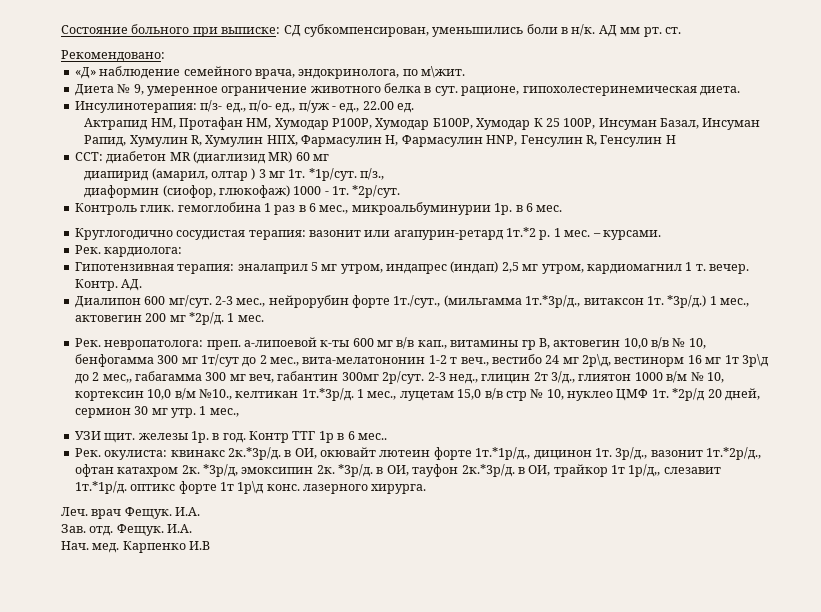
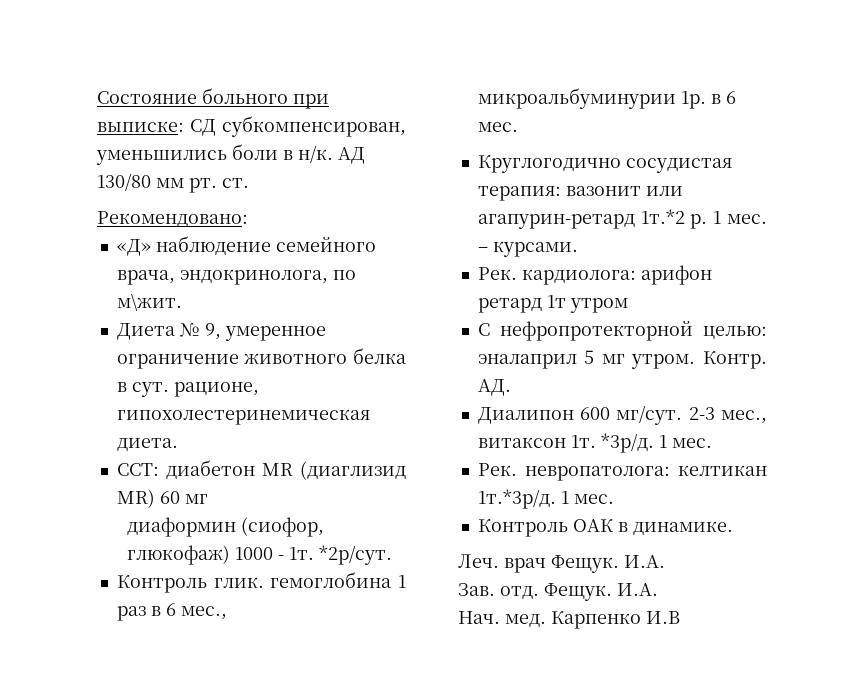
(617, 31) none -> [97,173,151,191] 130/80
[74,100,415,113] [84,117,761,130] [84,135,676,147] // Инсулинотерапия: п/з- ед., п/о- ед., п/уж - ед., 22.00 ед. // Актрапид НМ, Протафан НМ, Хумодар Р100Р, Хумодар Б100Р, Хумодар К 25 100Р, Инсуман Базал, Инсуман Рапид, Хумулин R, Хумулин НПХ, Фармасулин Н, Фармасулин НNР, Генсулин R, Генсулин Н -> (178, 444) none
[84,168,385,181] // диапирид (амарил, олтар ) 3 мг 1т. *1р/сут. п/з., -> (208, 499) none
[74,261,749,274] // Гипотензивная терапия: эналаприл 5 мг утром, индапрес (индап) 2,5 мг утром, кардиомагнил 1 т. вечер. -> [640,265,712,285] [477,295,628,313] [477,321,767,341] [477,350,696,369] арифон ретард 1т утром // С нефропротекторной целью: эналаприл 5 мг утром.
[268,295,749,308] [74,312,264,325] [74,337,706,350] [74,354,769,367] [74,371,724,384] [74,388,760,401] [74,406,239,418] [74,431,387,443] [74,447,761,460] [74,464,721,477] [74,481,427,494] нейрорубин форте 1т./сут., (мильгамма 1т.*3р/д., витаксон 1т. *3р/д.) 1 мес., актовегин 200 мг *2р/д. 1 мес. // Рек. невропатолога: преп. а-липоевой к-ты 600 мг в/в кап., витамины гр В, актовегин 10,0 в/в № 10, бенфогамма 300 мг 1т/сут до 2 мес., вита-мелатононин 1-2 т веч., вестибо 24 мг 2р\д, вестинорм 16 мг 1т 3р\д до 2 мес,, габагамма 300 мг веч, габантин 300мг 2р/сут. 2-3 нед., глицин 2т 3/д., глиятон 1000 в/м № 10, кортексин 10,0 в/м №10., келтикан 1т.*3р/д. 1 мес., луцетам 15,0 в/в стр № 10, нуклео ЦМФ 1т. *2р/д 20 дней, сермион 30 мг утр. 1 мес., // УЗИ щит. железы 1р. в год. Контр ТТГ 1р в 6 мес.. // Рек. окулиста: квинакс 2к.*3р/д. в ОИ, окювайт лютеин форте 1т.*1р/д., дицинон 1т. 3р/д., вазонит 1т.*2р/д., офтан катахром 2к. *3р/д, эмоксипин 2к. *3р/д. в ОИ, тауфон 2к.*3р/д. в ОИ, трайкор 1т 1р/д,, слезавит 1т.*1р/д. оптикс форте 1т 1р\д конс. лазерного хирурга. -> [477,433,712,453] [477,463,767,481] [477,489,614,509] [477,519,733,537] витаксон 1т. *3р/д. 1 мес. // Рек. невропатолога: келтикан 1т.*3р/д. 1 мес. // Контроль ОАК в динамике.

